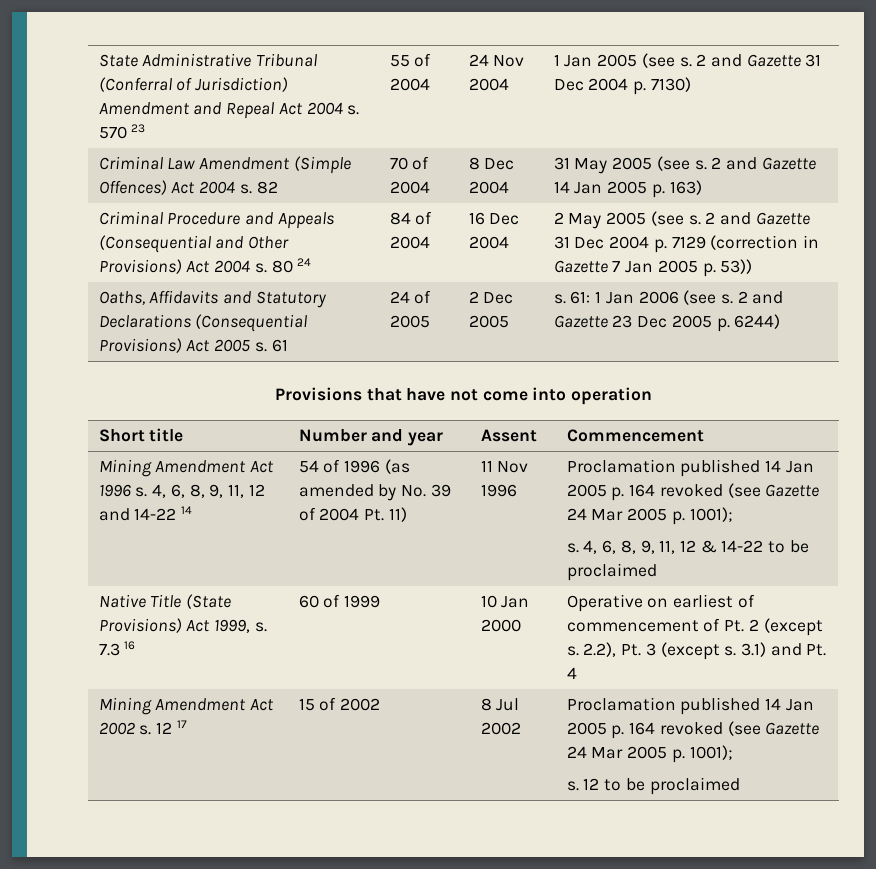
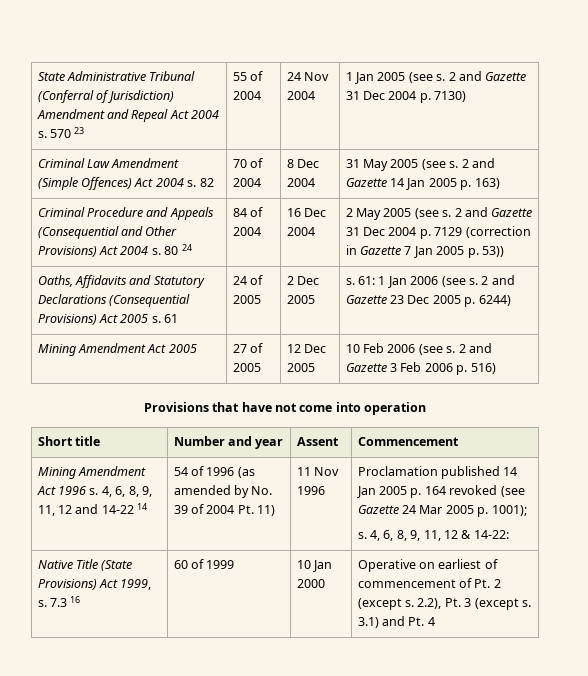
(781, 321) none -> [37,343,197,356] [232,343,264,353] [232,363,261,372] [286,344,327,353] [286,363,315,372] [345,343,492,355] [345,362,496,375] // Mining Amendment Act 2005 | 27 of 2005 | 12 Dec 2005 | 10 Feb 2006 (see s. 2 and Gazette 3 Feb 2006 p. 516)
[721,540,809,553] [566,563,657,581] 14-22 to be proclaimed -> [473,530,509,539] 14-22:
[98,697,275,715] [98,720,187,735] [298,697,381,711] [480,698,520,711] [480,722,521,735] [566,697,814,715] [566,721,820,739] [566,745,733,763] [566,777,740,795] // Mining Amendment Act 2002 s. 12 17 | 15 of 2002 | 8 Jul 2002 | Proclamation published 14 Jan 2005 p. 164 revoked (see Gazette 24 Mar 2005 p. 1001); // s. 12 to be proclaimed -> (435, 621) none

